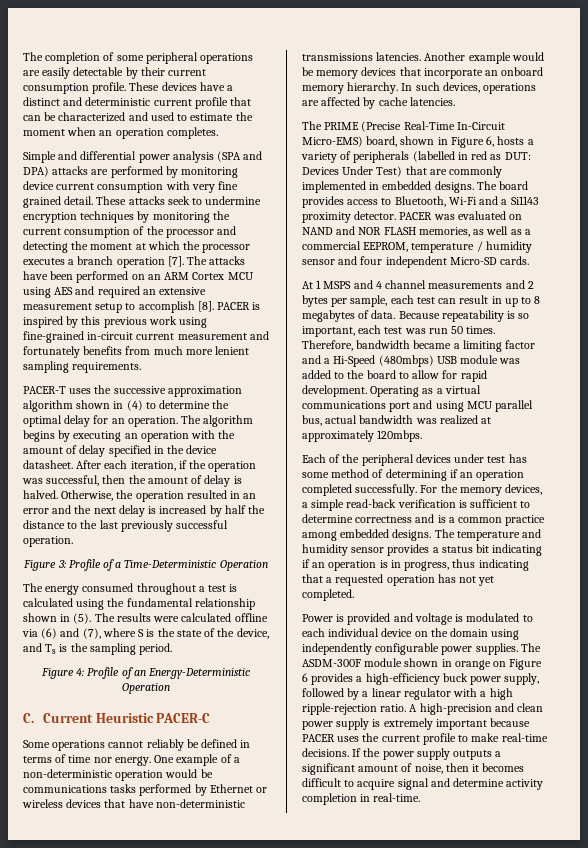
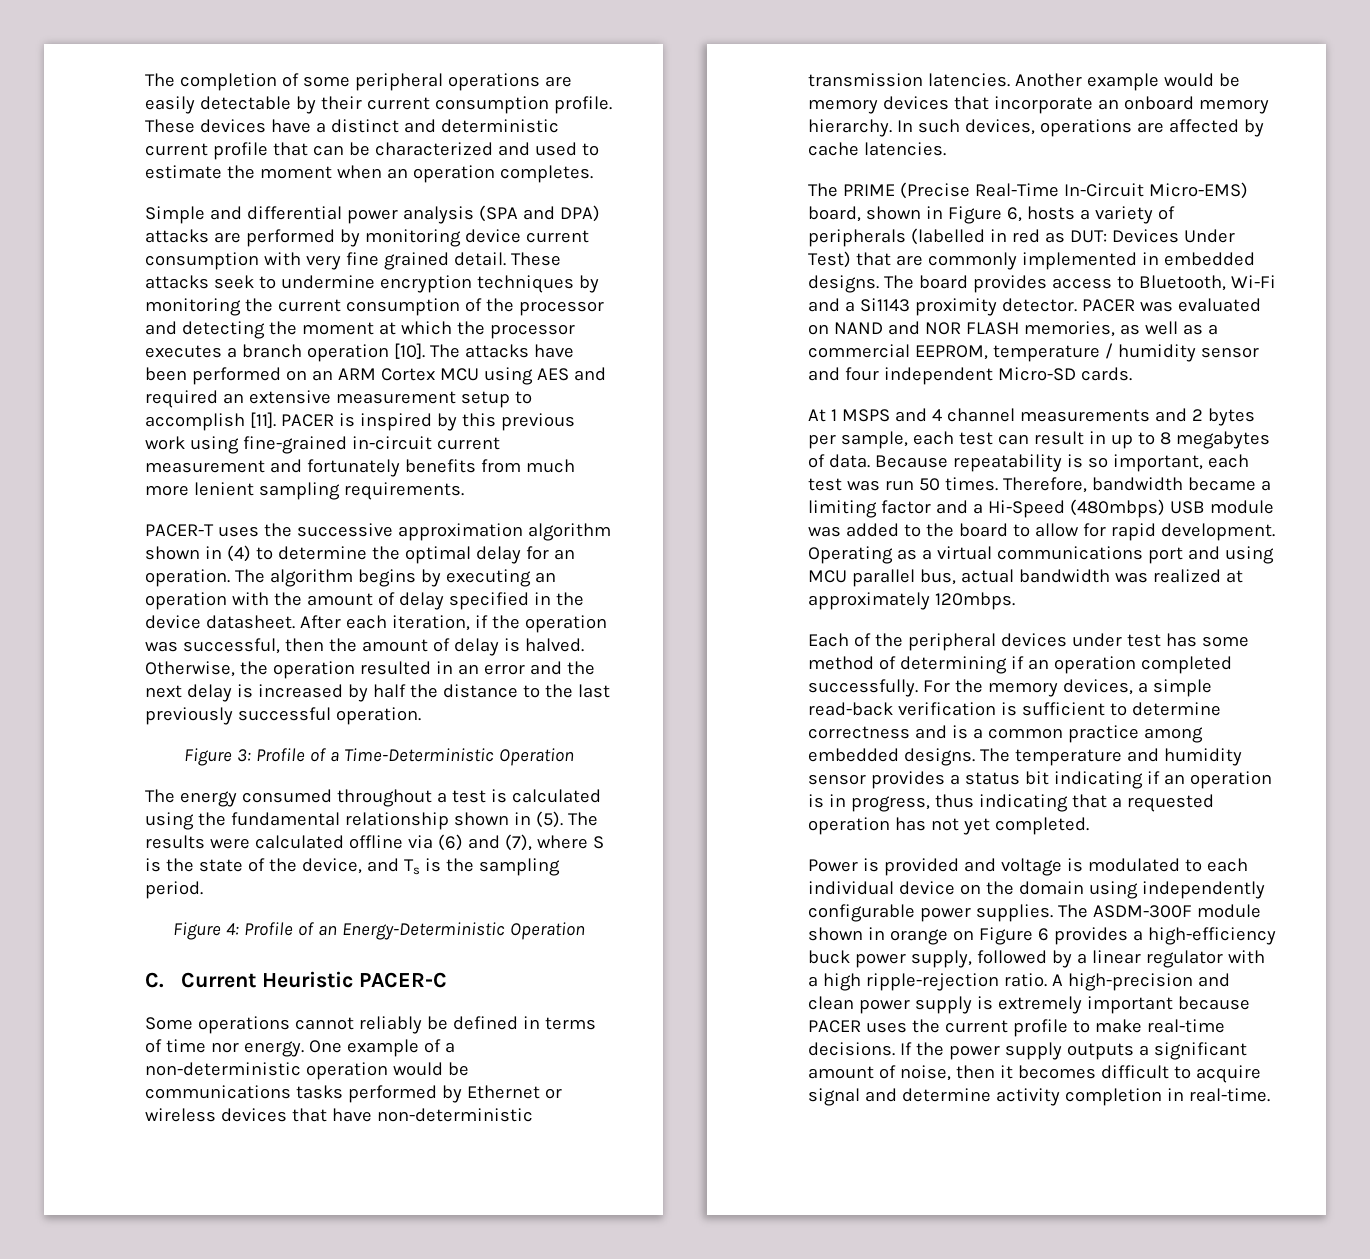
[167,256,184,267] [7]. -> [393,343,425,359] [10].
[197,301,214,312] [8]. -> [249,412,276,428] [11].
[302,53,373,61] transmissions -> [808,73,923,87] transmission

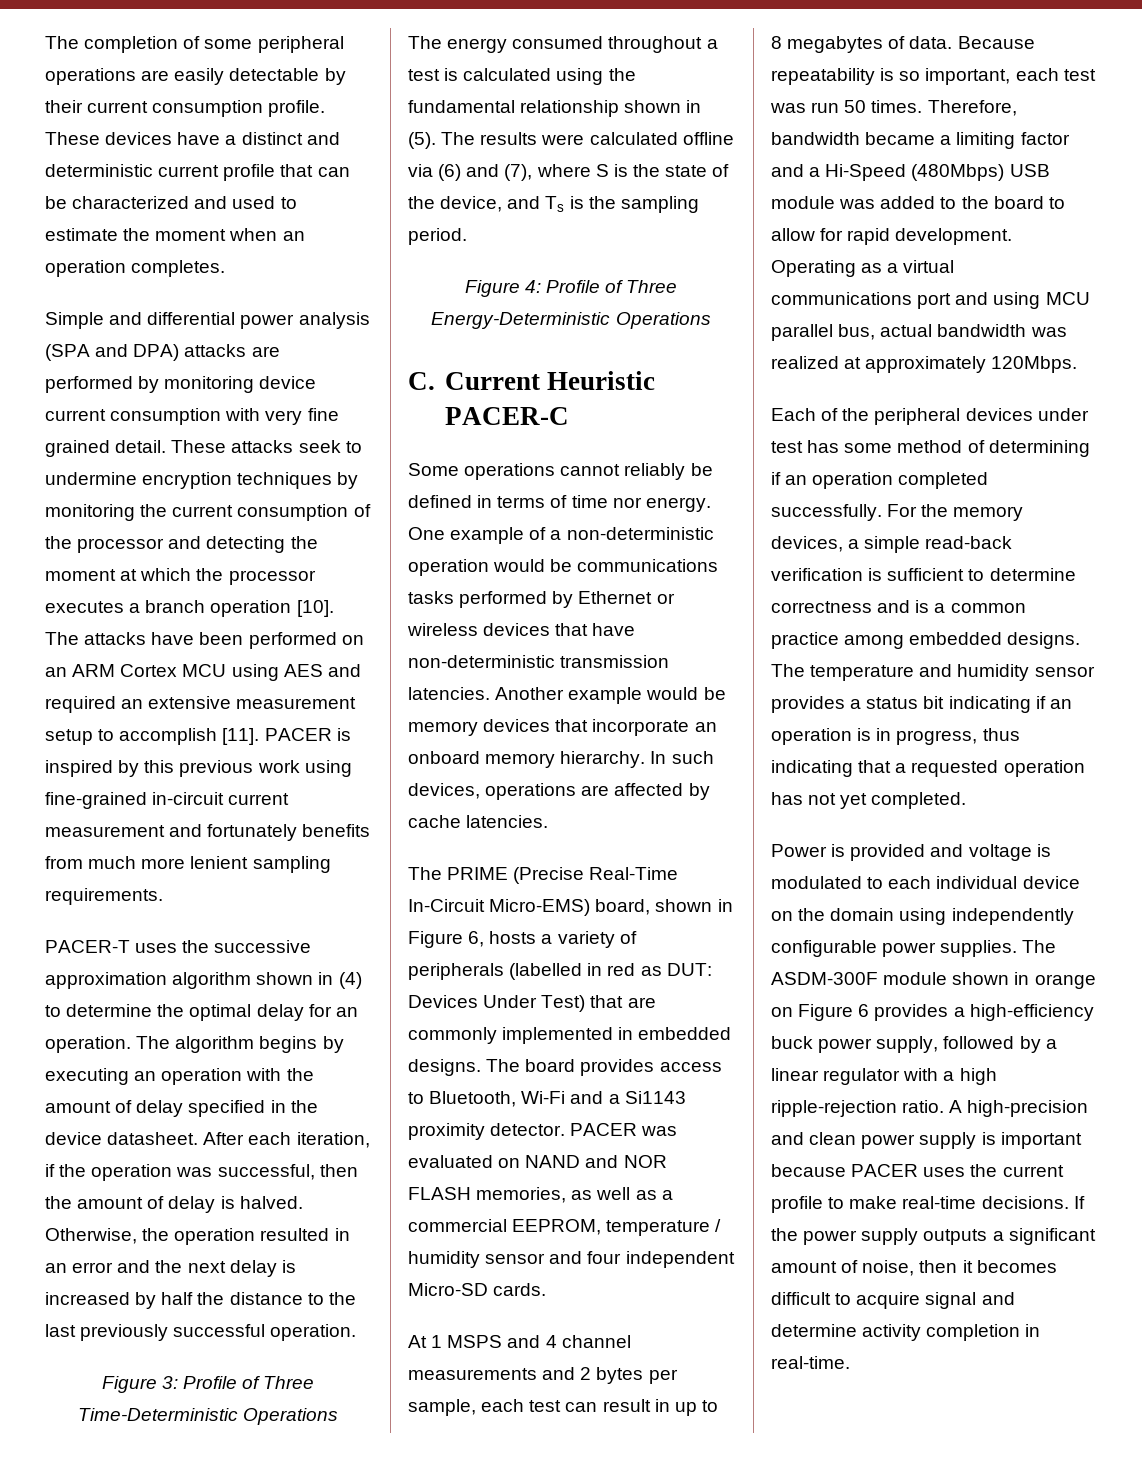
[329,748,574,766] a Time-Deterministic Operation -> [263,1376,315,1389] [77,1408,339,1425] Three Time-Deterministic Operations
[317,922,585,940] an Energy-Deterministic Operation -> [626,280,678,293] [431,312,711,329] Three Energy-Deterministic Operations
[1069,499,1165,518] (480mbps) -> [911,164,1005,181] (480Mbps)
[934,592,1015,610] 120mbps. -> [991,356,1078,373] 120Mbps.
[997,996,1082,1014] extremely -> (996, 1138) none

